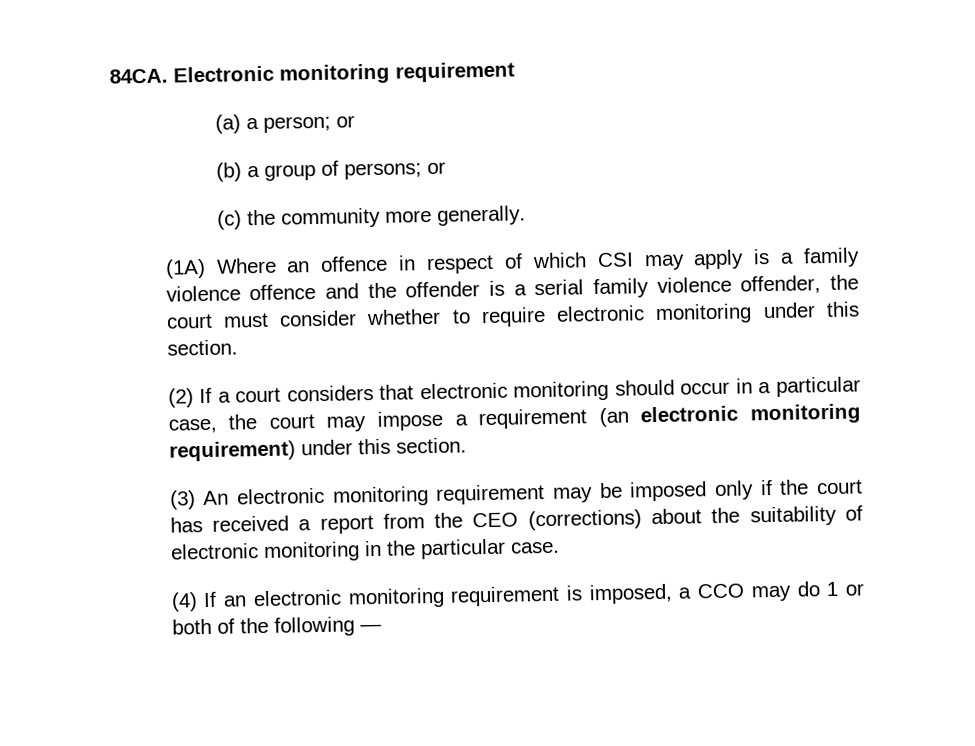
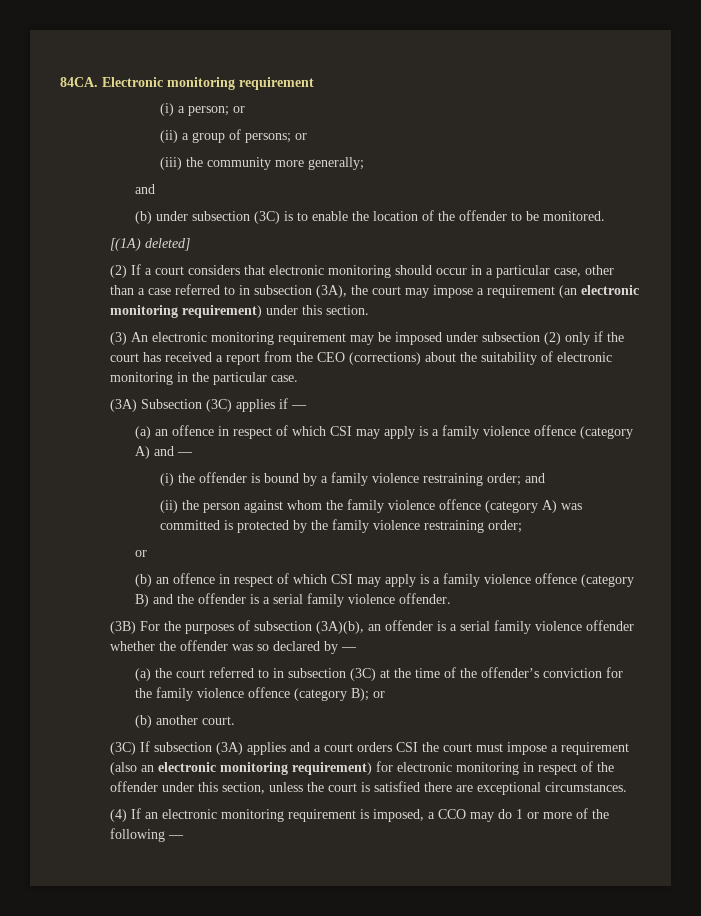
[215,114,242,134] (a) -> [160,103,175,116] (i)
[216,162,243,182] (b) -> [160,130,179,143] (ii)
[217,210,243,230] (c) -> [160,157,183,170] (iii)
[437,205,527,226] [164,247,861,279] [165,274,859,302] [165,301,861,329] [166,339,238,356] generally. // (1A) Where an offence in respect of which CSI may apply is a family violence offence and the offender is a serial family violence offender, the court must consider whether to require electronic monitoring under this section. -> [308,157,365,170] [135,184,156,194] [135,210,606,224] [110,238,191,251] generally; // and // (b) under subsection (3C) is to enable the location of the offender to be monitored. // [(1A) deleted]
(218, 426) none -> [585,265,615,275] [110,284,348,298] other than a case referred to in subsection (3A),
(708, 491) none -> [446,332,562,345] under subsection (2)
(560, 547) none -> [110,398,308,412] [135,425,634,439] [135,446,194,459] [160,472,546,486] [160,499,583,513] [160,519,523,533] [135,550,148,557] [135,573,635,587] [135,593,452,607] [110,620,635,634] [110,640,358,654] [135,667,624,681] [135,687,386,701] [135,715,236,728] [110,741,630,755] [110,761,615,775] [110,781,628,795] // (3A) Subsection (3C) applies if — // (a) an offence in respect of which CSI may apply is a family violence offence (category A) and — // (i) the offender is bound by a family violence restraining order; and // (ii) the person against whom the family violence offence (category A) was committed is protected by the family violence restraining order; // or // (b) an offence in respect of which CSI may apply is a family violence offence (category B) and the offender is a serial family violence offender. // (3B) For the purposes of subsection (3A)(b), an offender is a serial family violence offender whether the offender was so declared by — // (a) the court referred to in subsection (3C) at the time of the offender’s conviction for the family violence offence (category B); or // (b) another court. // (3C) If subsection (3A) applies and a court orders CSI the court must impose a requirement (also an electronic monitoring requirement) for electronic monitoring in respect of the offender under this section, unless the court is satisfied there are exceptional circumstances.
[171,618,212,635] both -> [543,812,573,819] more

